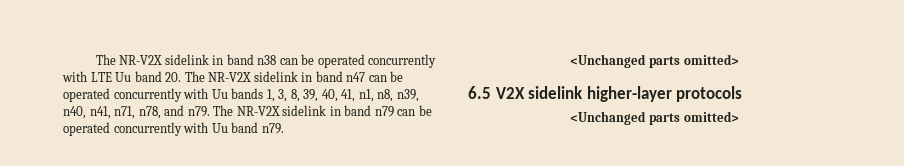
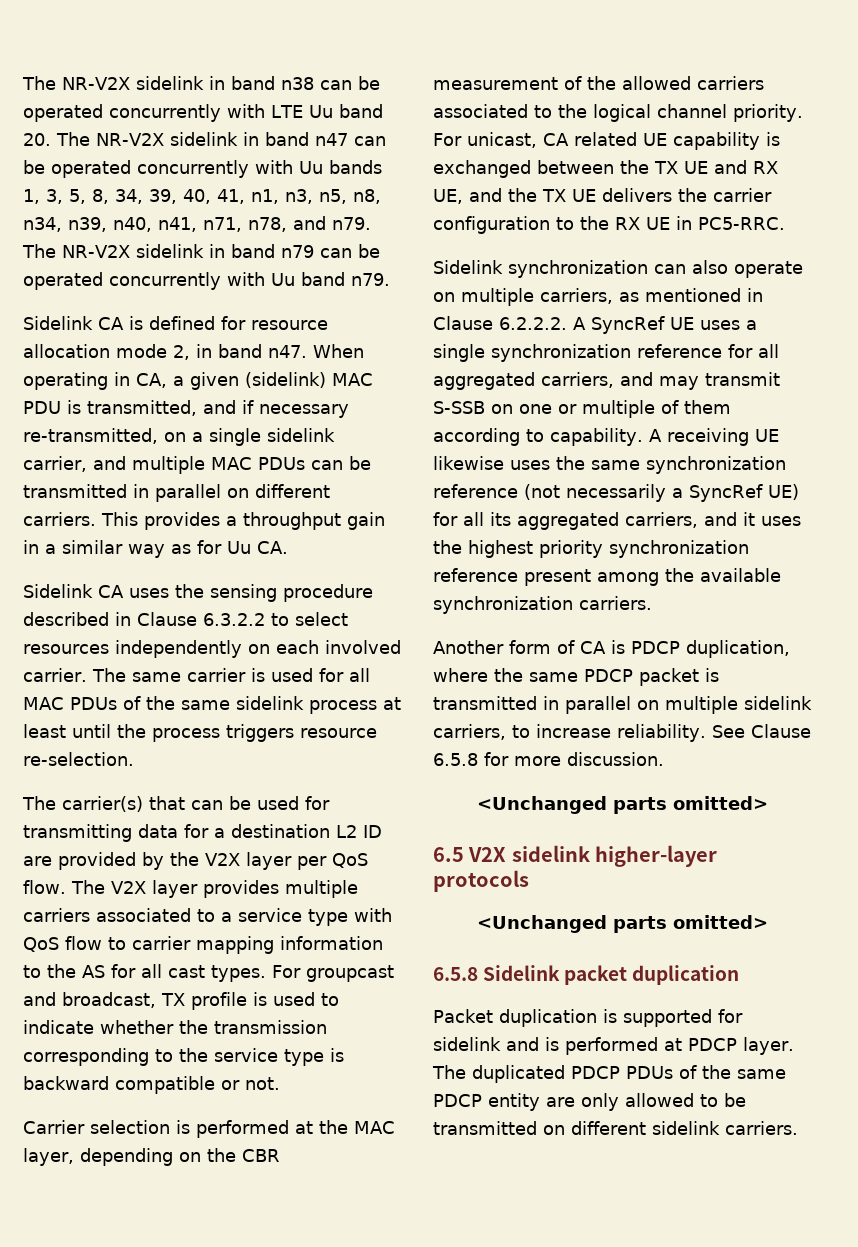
[290,89,300,102] 8, -> [69,189,143,204] 5, 8, 34,
[377,89,394,102] n8, -> [285,189,381,204] [23,217,62,232] n3, n5, n8, n34,
(284, 128) none -> [23,316,328,330] [23,344,364,360] [23,372,373,390] [23,400,349,418] [23,428,335,446] [23,456,371,474] [23,484,330,502] [23,512,385,530] [23,540,288,558] [23,584,373,602] [23,612,348,626] [23,640,401,658] [23,668,370,682] [23,696,401,714] [23,724,377,742] [23,752,134,766] [22,796,330,812] [23,824,382,842] [23,852,368,870] [23,880,358,898] [23,908,392,926] [23,936,383,954] [23,964,394,982] [23,992,339,1010] [23,1020,327,1034] [23,1048,344,1066] [23,1076,280,1094] [23,1120,395,1138] [23,1148,280,1166] [433,76,764,90] [433,104,803,122] [433,132,780,150] [433,160,778,178] [433,188,772,204] [433,216,785,234] [433,260,803,278] [433,288,763,306] [433,316,757,334] [433,344,779,362] [433,372,780,390] [433,400,731,418] [433,428,779,446] [433,456,786,474] [433,484,799,502] [433,512,801,530] [433,540,749,558] [433,568,781,586] [433,596,652,614] [433,640,790,658] [433,668,719,686] [433,696,812,714] [433,724,811,742] [433,752,664,766] // Sidelink CA is defined for resource allocation mode 2, in band n47. When operating in CA, a given (sidelink) MAC PDU is transmitted, and if necessary re-transmitted, on a single sidelink carrier, and multiple MAC PDUs can be transmitted in parallel on different carriers. This provides a throughput gain in a similar way as for Uu CA. // Sidelink CA uses the sensing procedure described in Clause 6.3.2.2 to select resources independently on each involved carrier. The same carrier is used for all MAC PDUs of the same sidelink process at least until the process triggers resource re-selection. // The carrier(s) that can be used for transmitting data for a destination L2 ID are provided by the V2X layer per QoS flow. The V2X layer provides multiple carriers associated to a service type with QoS flow to carrier mapping information to the AS for all cast types. For groupcast and broadcast, TX profile is used to indicate whether the transmission corresponding to the service type is backward compatible or not. // Carrier selection is performed at the MAC layer, depending on the CBR measurement of the allowed carriers associated to the logical channel priority. For unicast, CA related UE capability is exchanged between the TX UE and RX UE, and the TX UE delivers the carrier configuration to the RX UE in PC5-RRC. // Sidelink synchronization can also operate on multiple carriers, as mentioned in Clause 6.2.2.2. A SyncRef UE uses a single synchronization reference for all aggregated carriers, and may transmit S-SSB on one or multiple of them according to capability. A receiving UE likewise uses the same synchronization reference (not necessarily a SyncRef UE) for all its aggregated carriers, and it uses the highest priority synchronization reference present among the available synchronization carriers. // Another form of CA is PDCP duplication, where the same PDCP packet is transmitted in parallel on multiple sidelink carriers, to increase reliability. See Clause 6.5.8 for more discussion.
(739, 116) none -> [433,965,740,985] [433,1009,743,1027] [433,1037,794,1055] [432,1065,786,1083] [433,1093,746,1111] [433,1121,798,1135] // 6.5.8 Sidelink packet duplication // Packet duplication is supported for sidelink and is performed at PDCP layer. The duplicated PDCP PDUs of the same PDCP entity are only allowed to be transmitted on different sidelink carriers.

